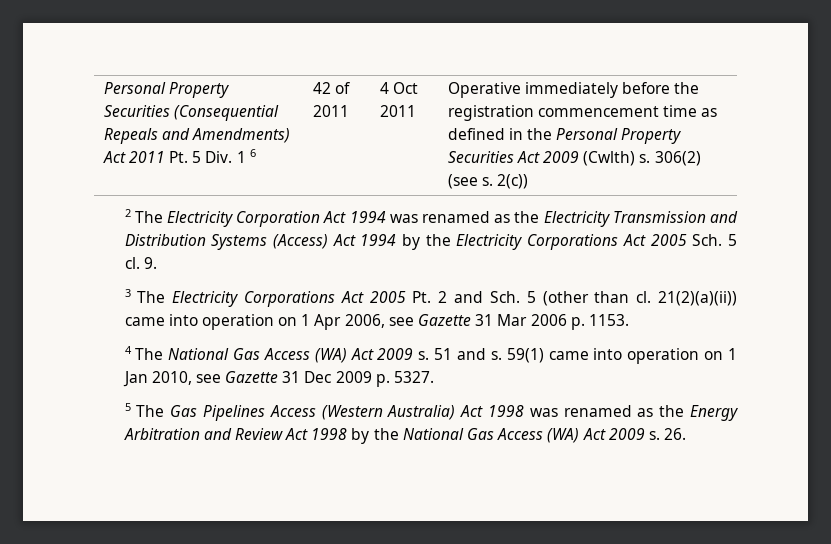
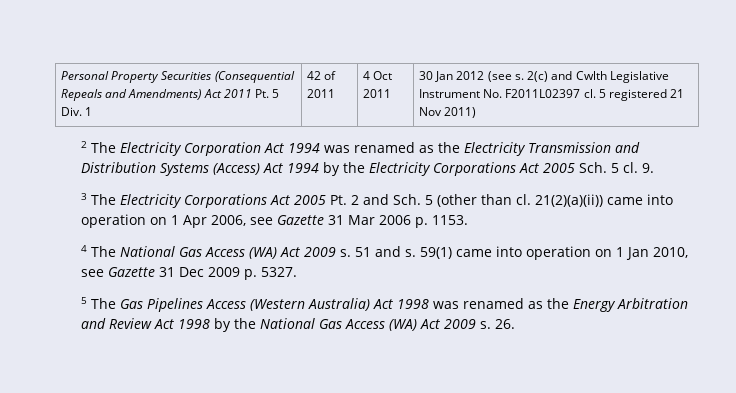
[249,149,256,157] 6 -> (93, 111) none
[447,82,700,98] [447,105,718,121] [447,128,682,144] [447,151,701,166] [447,174,529,189] Operative immediately before the registration commencement time as defined in the Personal Property Securities Act 2009 (Cwlth) s. 306(2) (see s. 2(c)) -> [418,71,669,83] [418,89,685,101] [418,107,477,118] 30 Jan 2012 (see s. 2(c) and Cwlth Legislative Instrument No. F2011L02397 cl. 5 registered 21 Nov 2011)

